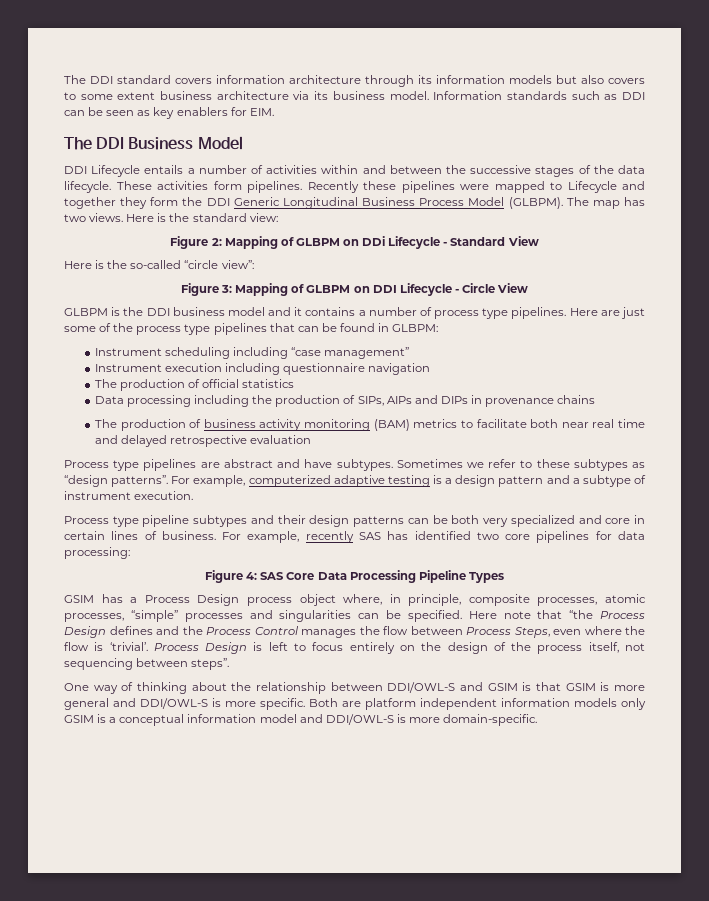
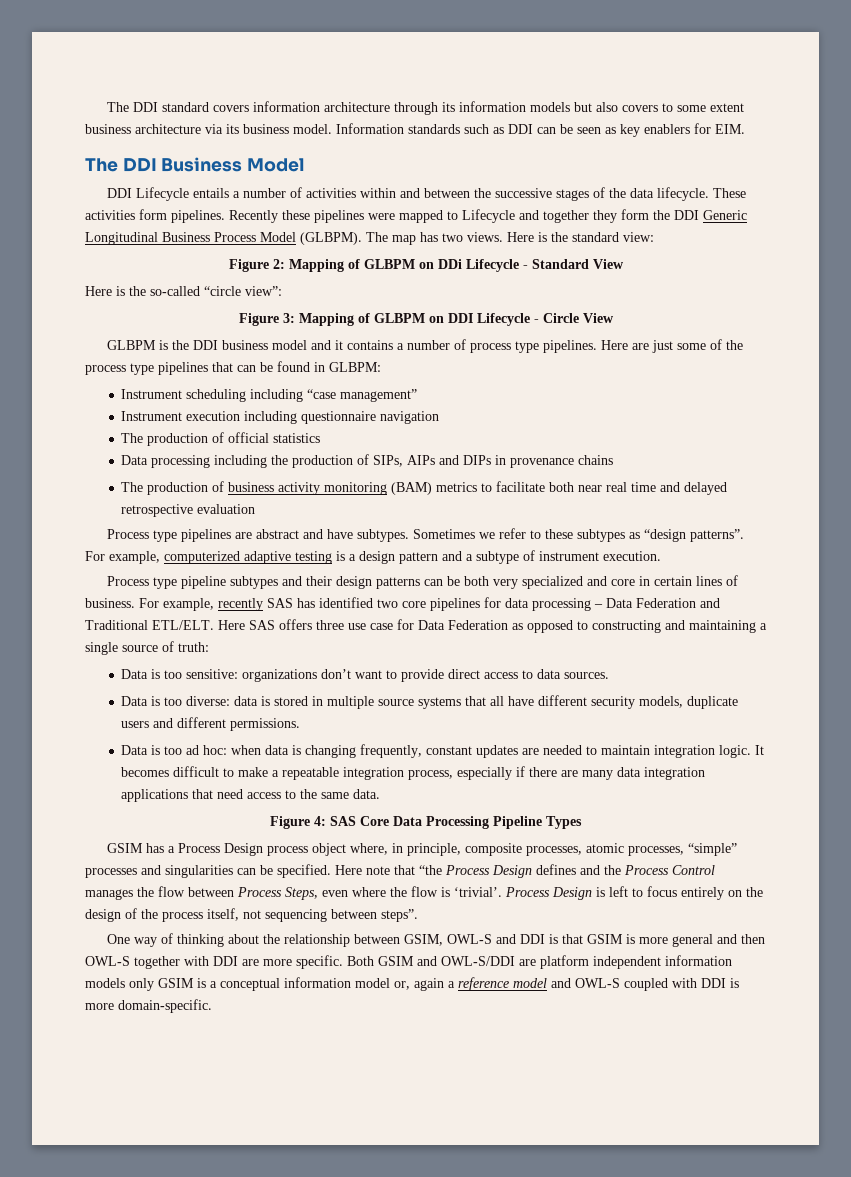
[64,547,130,559] processing: -> [532,598,720,611] [85,619,767,633] [85,641,209,655] [121,669,610,682] [121,695,739,709] [121,717,301,731] [121,744,765,758] [121,766,706,780] [121,789,381,802] processing – Data Federation and Traditional ETL/ELT. Here SAS offers three use case for Data Federation as opposed to constructing and maintaining a single source of truth: // Data is too sensitive: organizations don’t want to provide direct access to data sources. // Data is too diverse: data is stored in multiple source systems that all have different security models, duplicate users and different permissions. // Data is too ad hoc: when data is changing frequently, constant updates are needed to maintain integration logic. It becomes difficult to make a repeatable integration process, especially if there are many data integration applications that need access to the same data.
[387,682,518,693] DDI/OWL-S and GSIM -> [404,934,546,946] GSIM, OWL-S and DDI
[140,698,338,710] DDI/OWL-S is more specific. Both -> [741,934,766,944] [85,955,515,969] then OWL-S together with DDI are more specific. Both GSIM and OWL-S/DDI
[299,714,394,725] and DDI/OWL-S -> [394,977,726,991] or, again a reference model and OWL-S coupled with DDI

